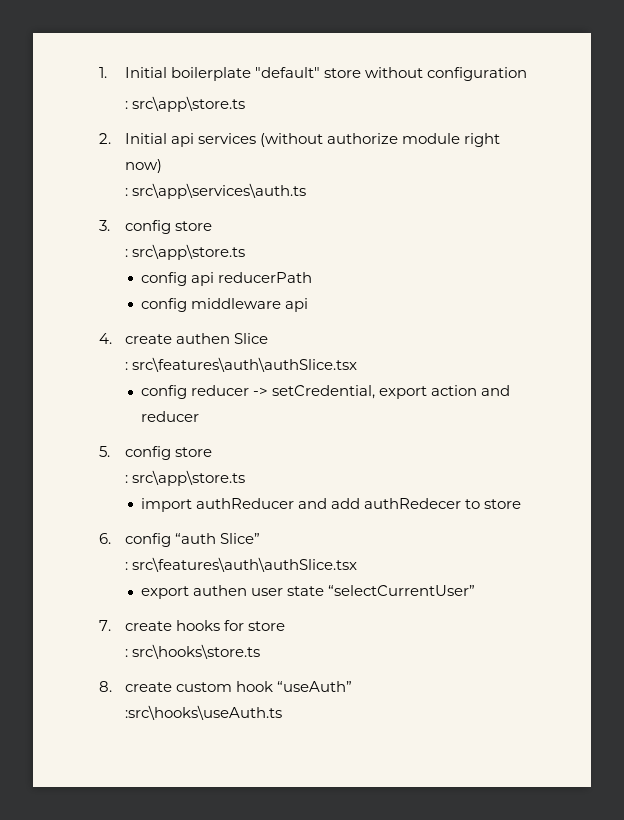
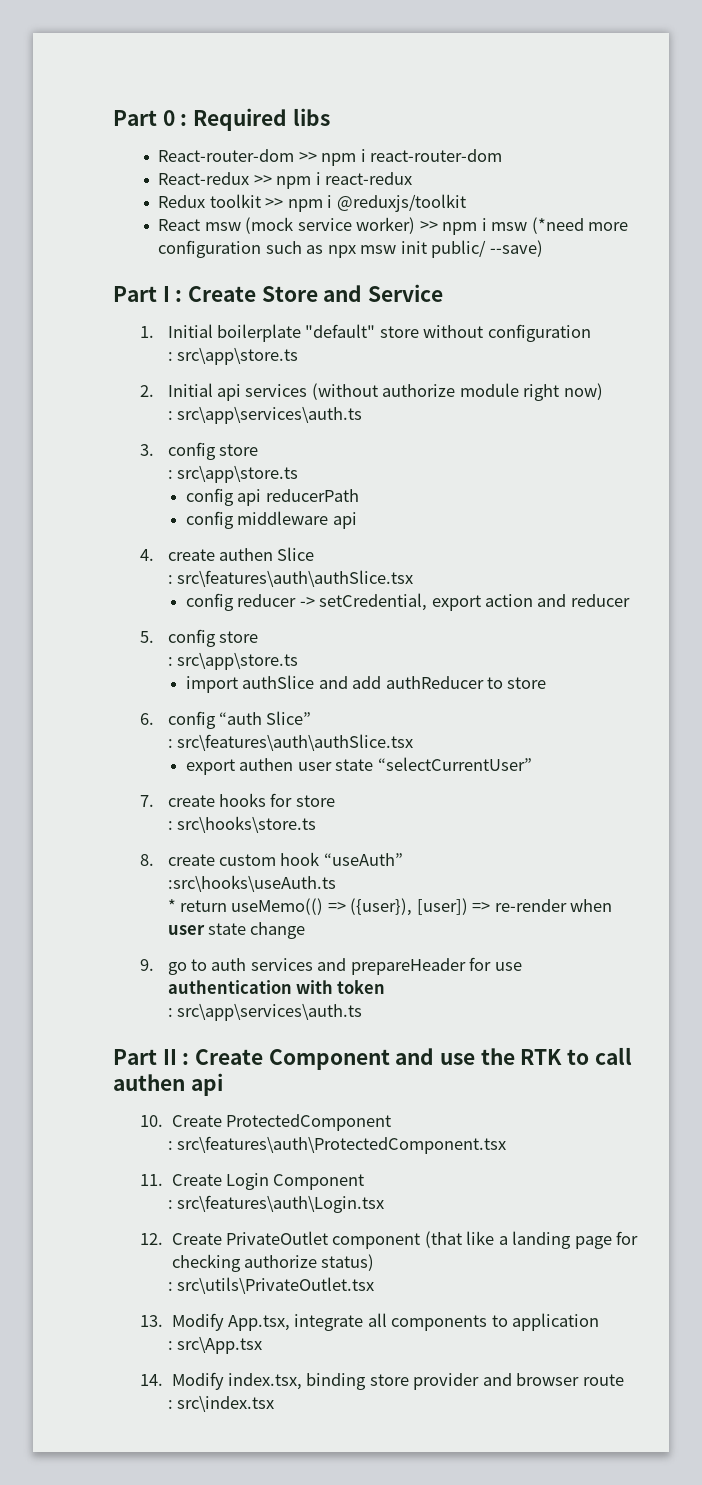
(99, 72) none -> [113,108,330,131] [158,149,503,166] [158,172,413,189] [158,194,466,212] [158,217,628,235] [158,240,543,258] [113,284,444,302] Part 0 : Required libs // React-router-dom >> npm i react-router-dom // React-redux >> npm i react-redux // Redux toolkit >> npm i @reduxjs/toolkit // React msw (mock service worker) >> npm i msw (*need more configuration such as npx msw init public/ --save) // Part I : Create Store and Service //
[196,498,295,509] authReducer -> [242,675,315,689] authSlice
[364,498,462,509] authRedecer -> [385,676,484,689] authReducer
(282, 712) none -> [167,898,613,916] [167,922,306,939] [140,957,522,975] [167,980,386,994] [167,1003,363,1021] [113,1047,632,1070] [113,1073,223,1096] [140,1114,391,1131] [167,1136,507,1154] [140,1173,365,1190] [167,1195,385,1213] [140,1231,639,1249] [171,1254,375,1272] [167,1277,375,1294] [140,1313,600,1331] [167,1336,263,1354] [140,1372,624,1390] [167,1395,275,1412] // * return useMemo(() => ({user}), [user]) => re-render when user state change // 9. go to auth services and prepareHeader for use authentication with token // : src\app\services\auth.ts // Part II : Create Component and use the RTK to call authen api // 10. Create ProtectedComponent // : src\features\auth\ProtectedComponent.tsx // 11. Create Login Component // : src\features\auth\Login.tsx // 12. Create PrivateOutlet component (that like a landing page for checking authorize status) // : src\utils\PrivateOutlet.tsx // 13. Modify App.tsx, integrate all components to application // : src\App.tsx // 14. Modify index.tsx, binding store provider and browser route // : src\index.tsx

